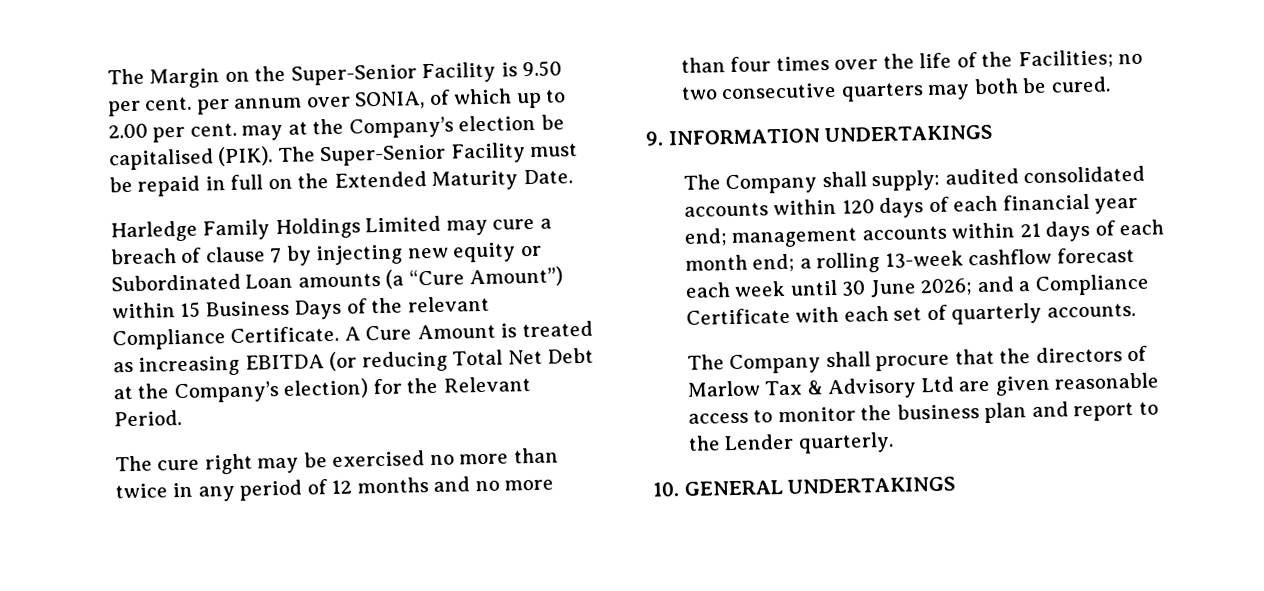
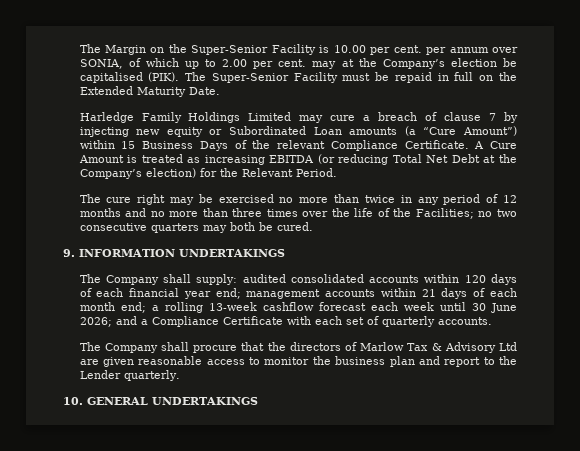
[522,60,563,78] 9.50 -> [333,45,366,53] 10.00
[730,56,772,72] four -> [232,208,263,217] three

